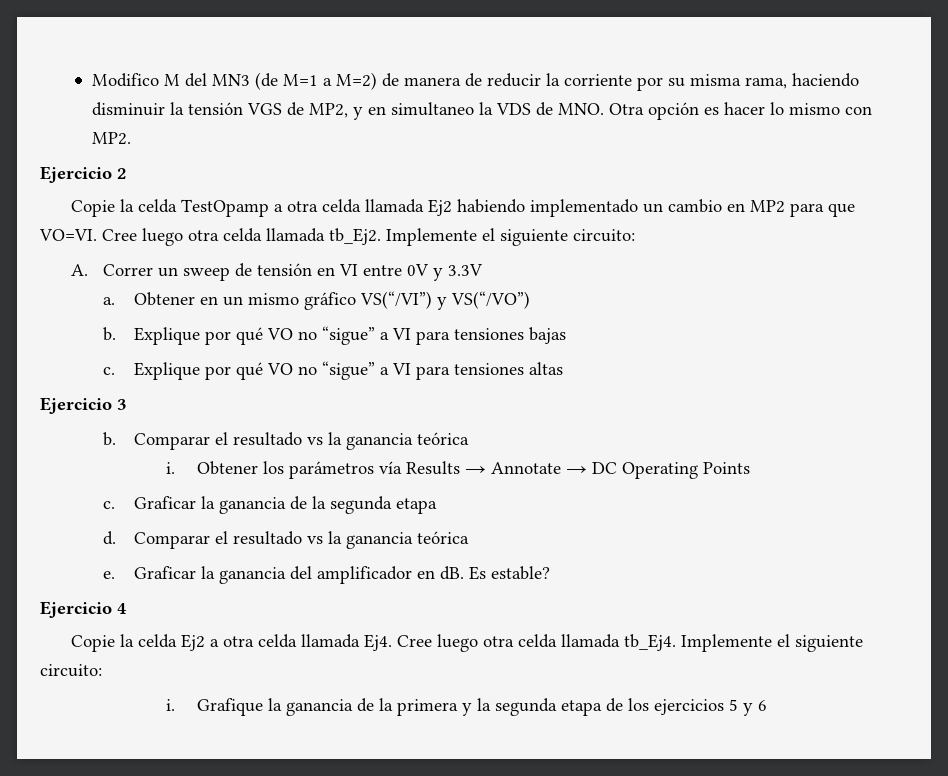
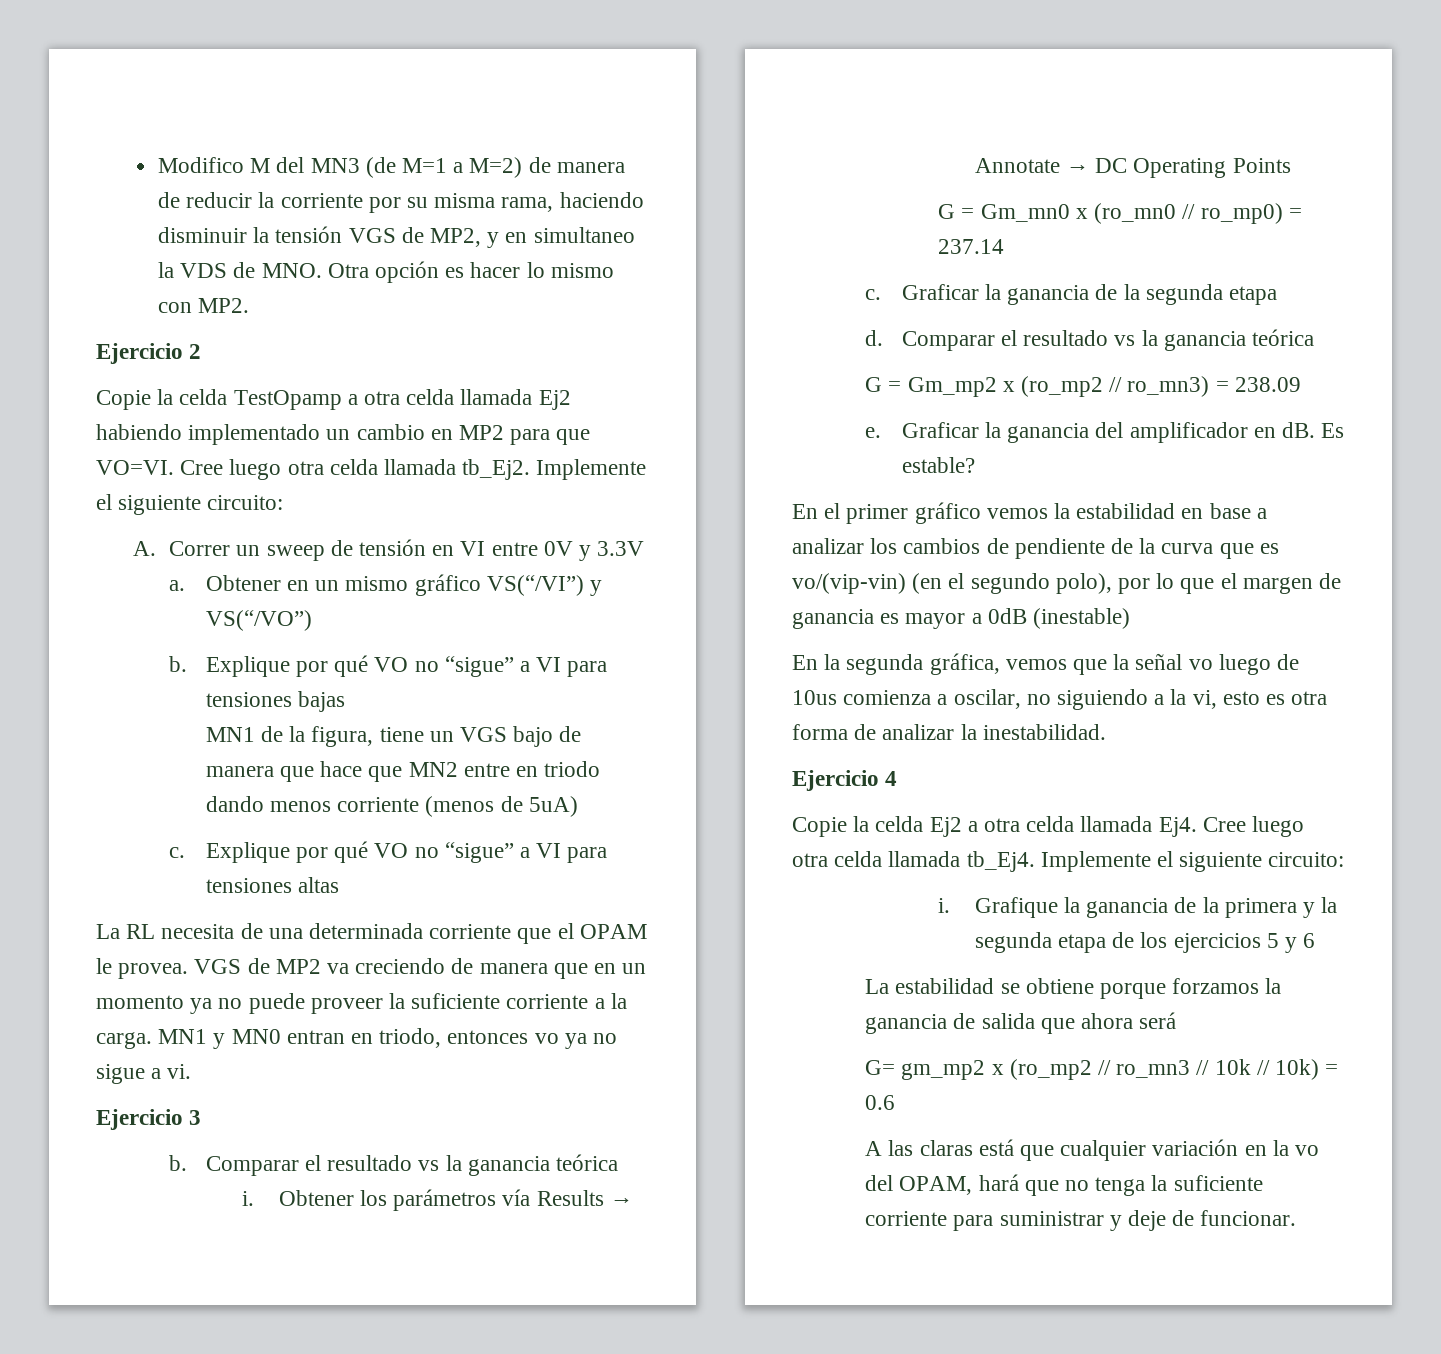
(567, 335) none -> [205,726,582,747] [205,761,601,782] [205,796,578,817] // MN1 de la figura, tiene un VGS bajo de manera que hace que MN2 entre en triodo dando menos corriente (menos de 5uA)
(564, 368) none -> [96,923,647,944] [96,958,647,979] [96,993,627,1014] [96,1028,618,1049] [96,1064,192,1084] // La RL necesita de una determinada corriente que el OPAM le provea. VGS de MP2 va creciendo de manera que en un momento ya no puede proveer la suficiente corriente a la carga. MN1 y MN0 entran en triodo, entonces vo ya no sigue a vi.
(751, 468) none -> [938,203,1302,224] [938,239,1005,254] // G = Gm_mn0 x (ro_mn0 // ro_mp0) = 237.14
(470, 537) none -> [865,376,1301,397] // G = Gm_mp2 x (ro_mp2 // ro_mn3) = 238.09
(551, 573) none -> [792,502,1267,524] [792,538,1279,559] [792,573,1342,594] [792,608,1131,629] [792,653,1300,675] [792,689,1328,710] [792,724,1106,740] // En el primer gráfico vemos la estabilidad en base a analizar los cambios de pendiente de la curva que es vo/(vip-vin) (en el segundo polo), por lo que el margen de ganancia es mayor a 0dB (inestable) // En la segunda gráfica, vemos que la señal vo luego de 10us comienza a oscilar, no siguiendo a la vi, esto es otra forma de analizar la inestabilidad.
(768, 705) none -> [865,978,1282,999] [865,1012,1177,1034] [865,1059,1339,1080] [865,1095,896,1110] [865,1139,1320,1161] [865,1174,1263,1196] [865,1210,1297,1231] // La estabilidad se obtiene porque forzamos la ganancia de salida que ahora será // G= gm_mp2 x (ro_mp2 // ro_mn3 // 10k // 10k) = 0.6 // A las claras está que cualquier variación en la vo del OPAM, hará que no tenga la suficiente corriente para suministrar y deje de funcionar.

